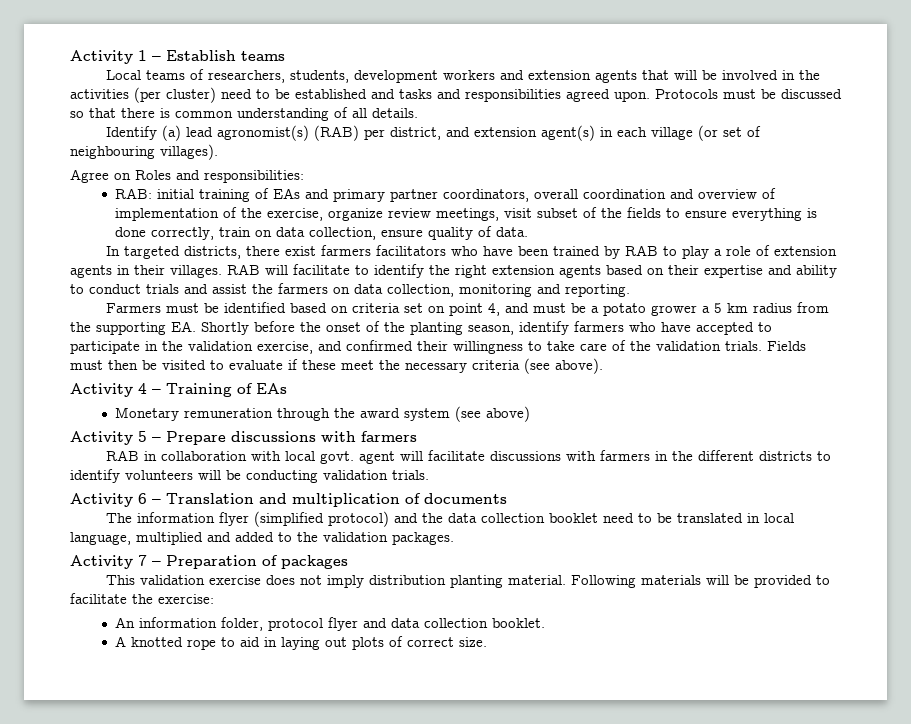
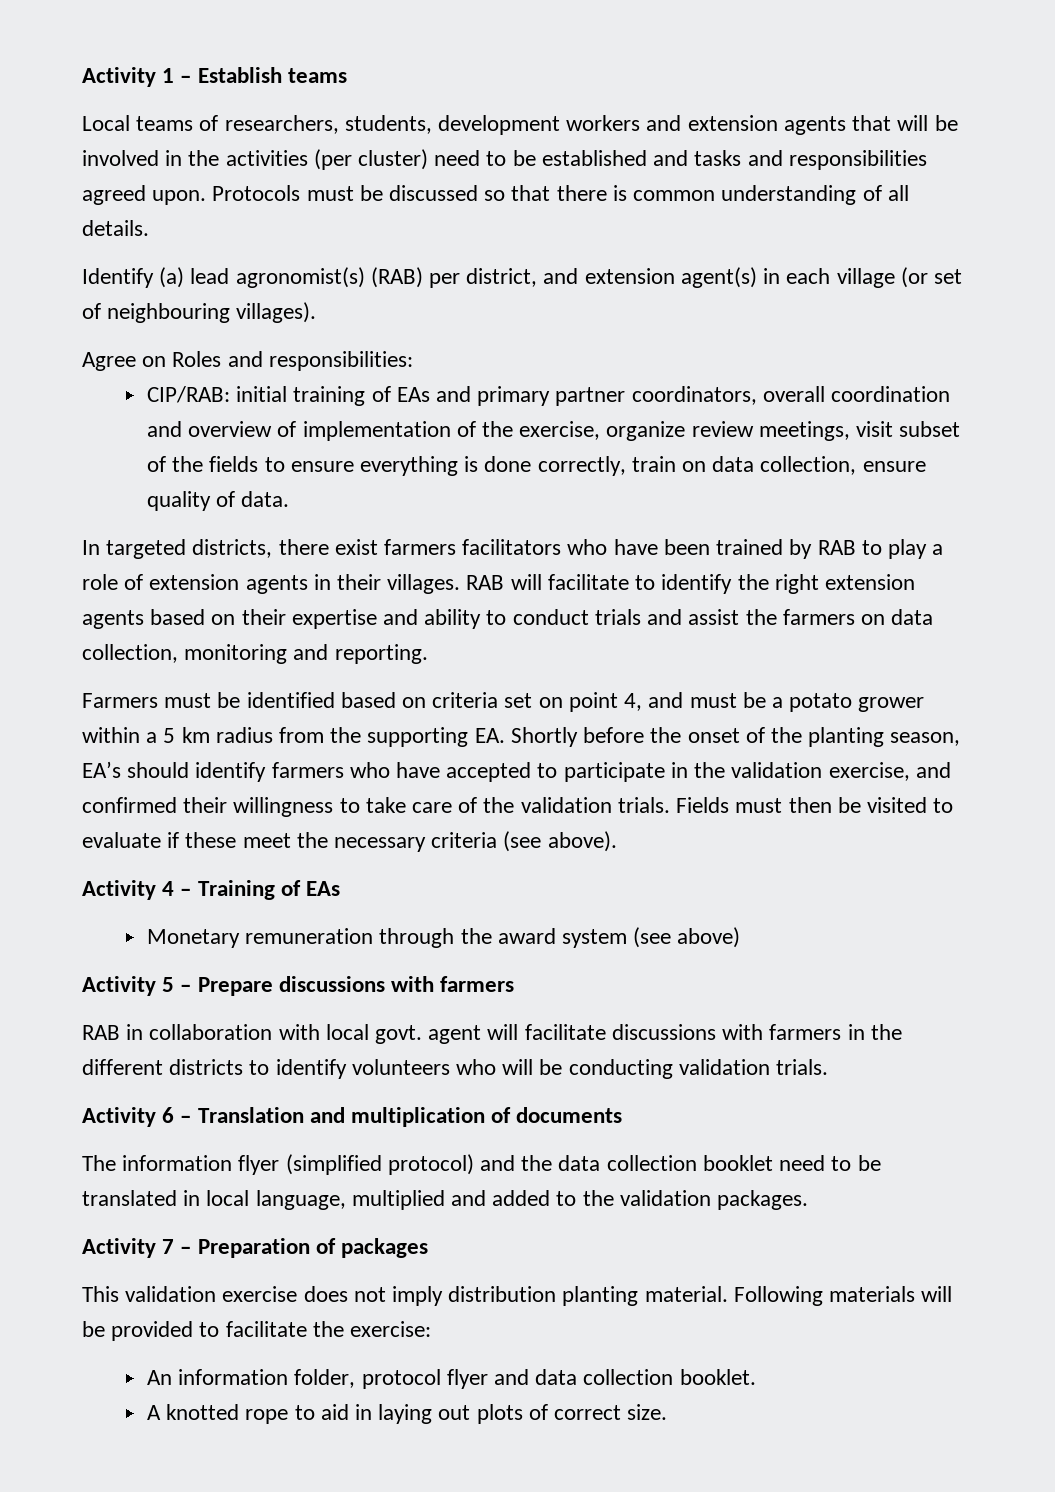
[115,188,153,199] RAB: -> [146,386,230,403] CIP/RAB:
(698, 310) none -> [82,727,140,743] within
(514, 330) none -> [82,761,190,778] EA’s should
(193, 475) none -> [456,1059,497,1075] who

